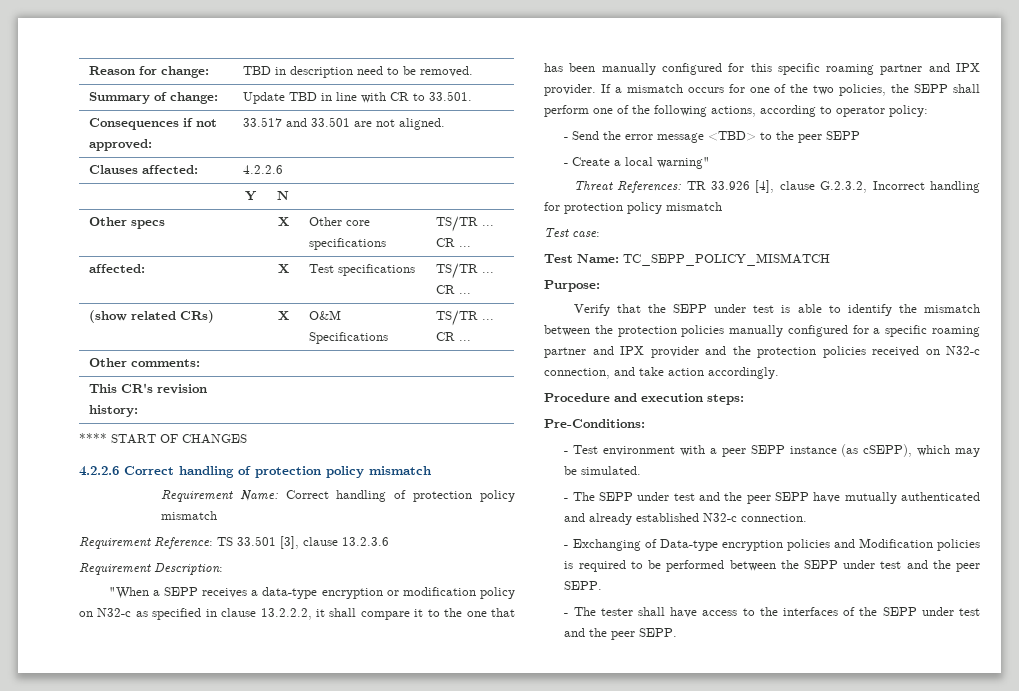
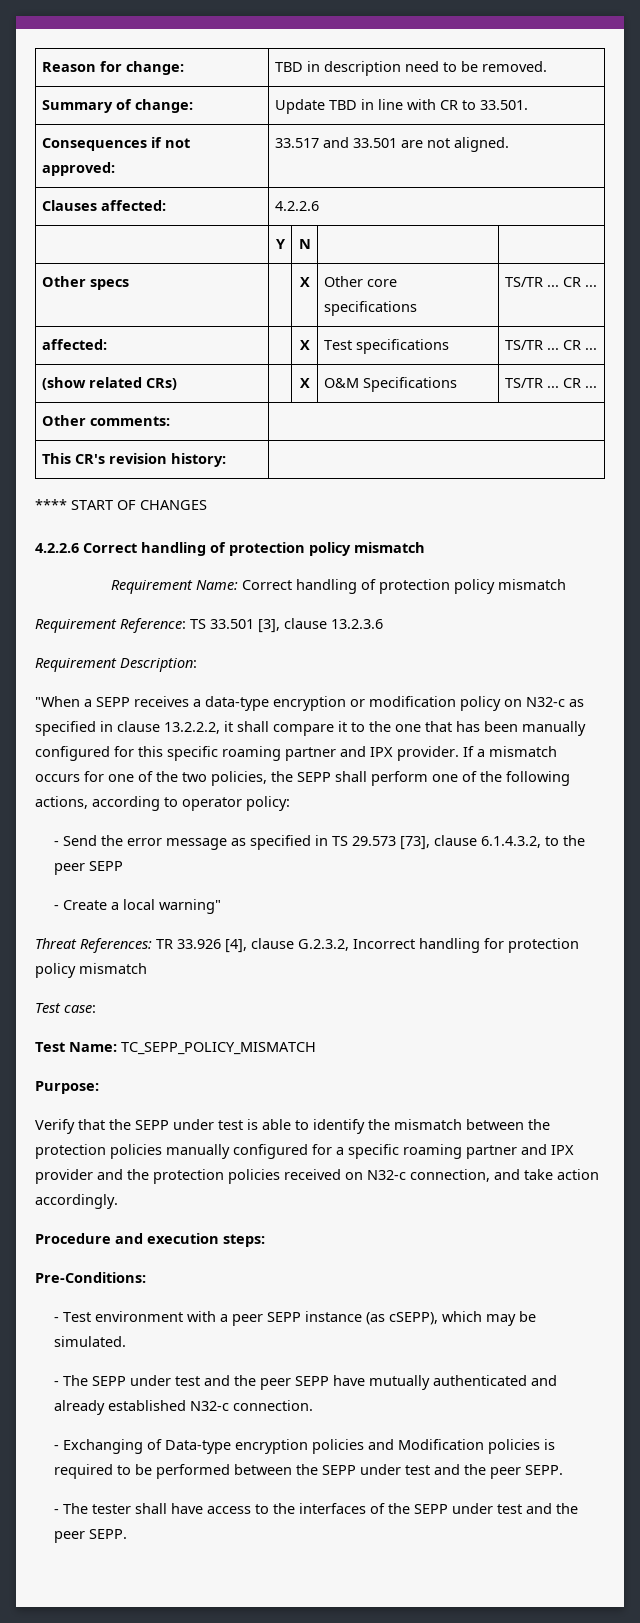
[708,131,757,141] <TBD> -> [231,835,542,850] as specified in TS 29.573 [73], clause 6.1.4.3.2,

